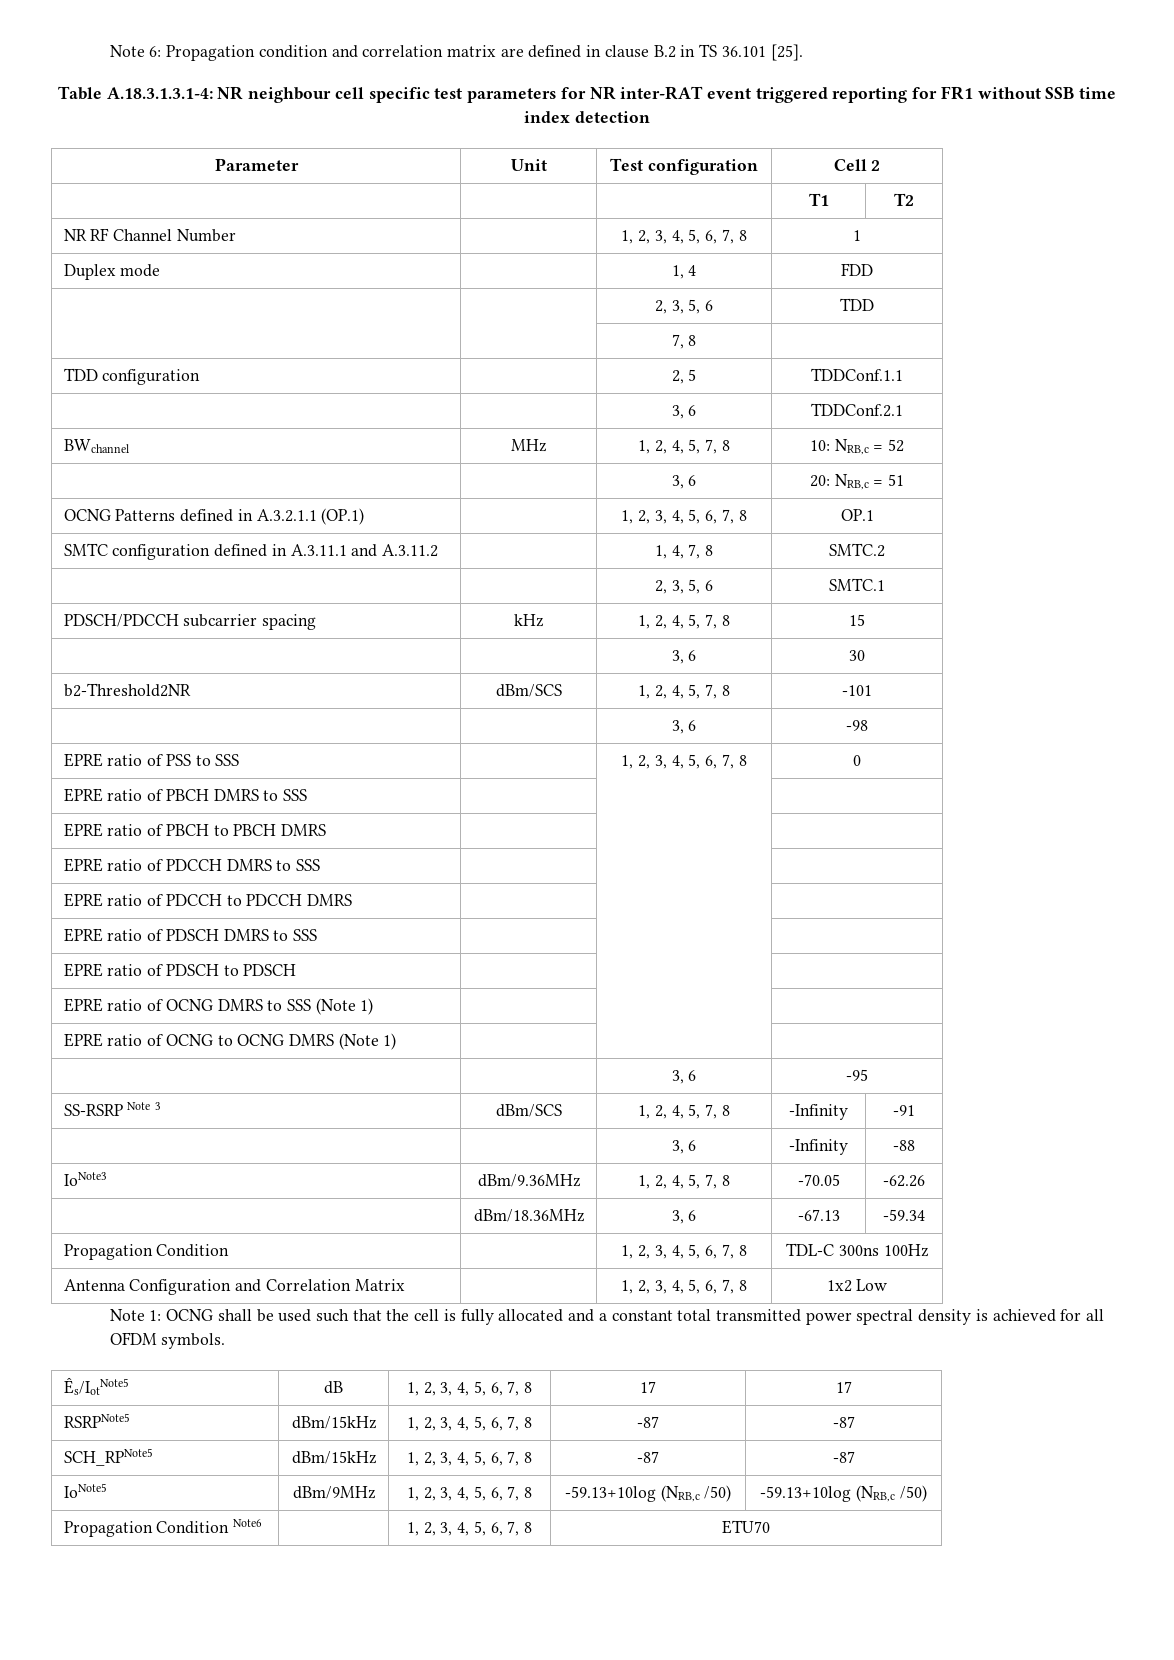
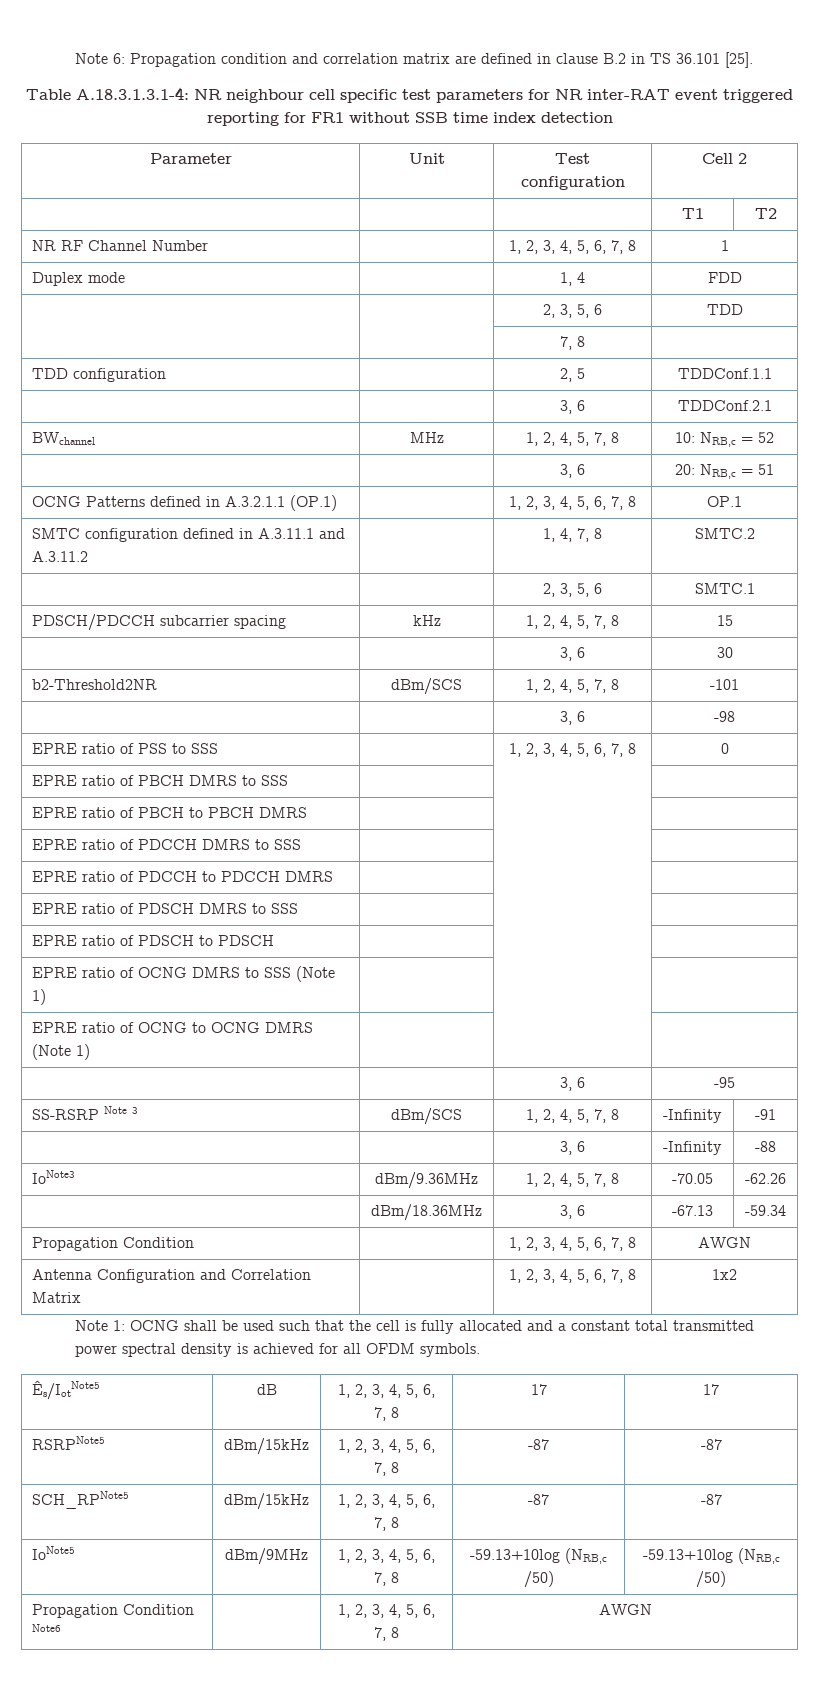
[786,1243,929,1257] TDL-C 300ns 100Hz -> [698,1237,751,1248] AWGN
[856,1279,888,1291] Low -> (737, 1274) none
[722,1520,770,1534] ETU70 -> [598,1604,652,1615] AWGN

